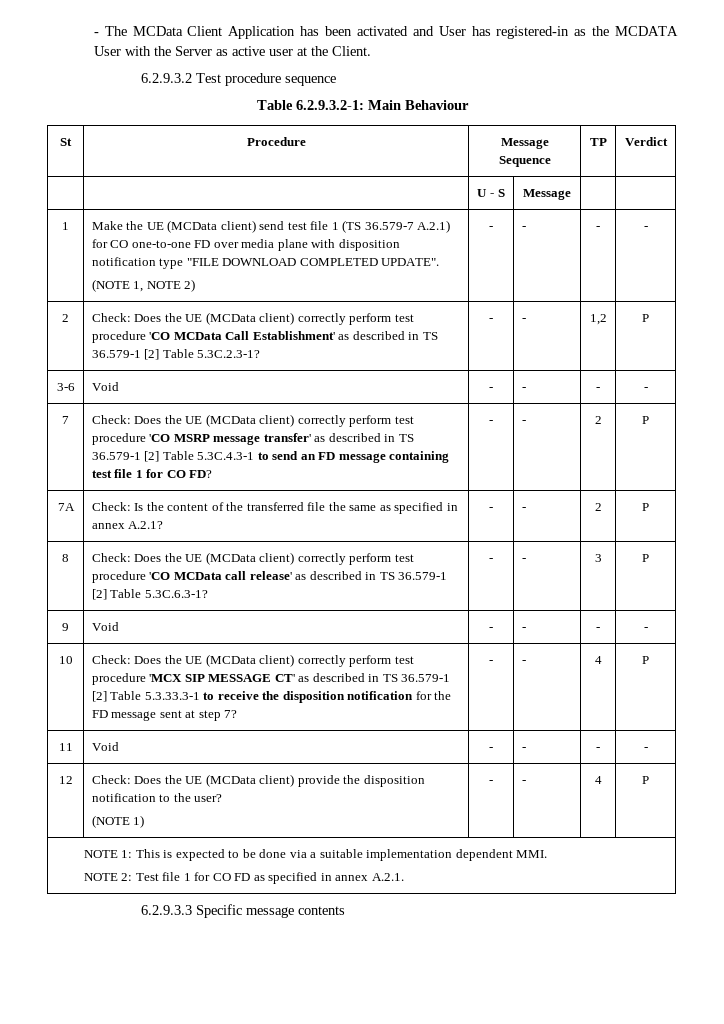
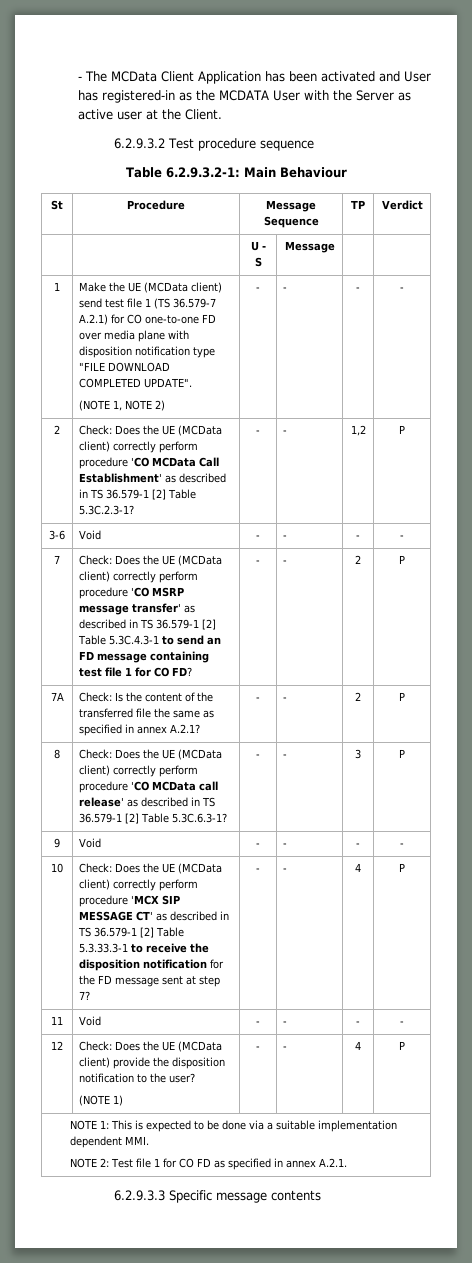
[394,314,414,322] test -> (199, 447) none
[394,416,414,424] test -> (199, 577) none
[394,554,414,562] test -> (199, 771) none
[394,656,414,664] test -> (199, 885) none

